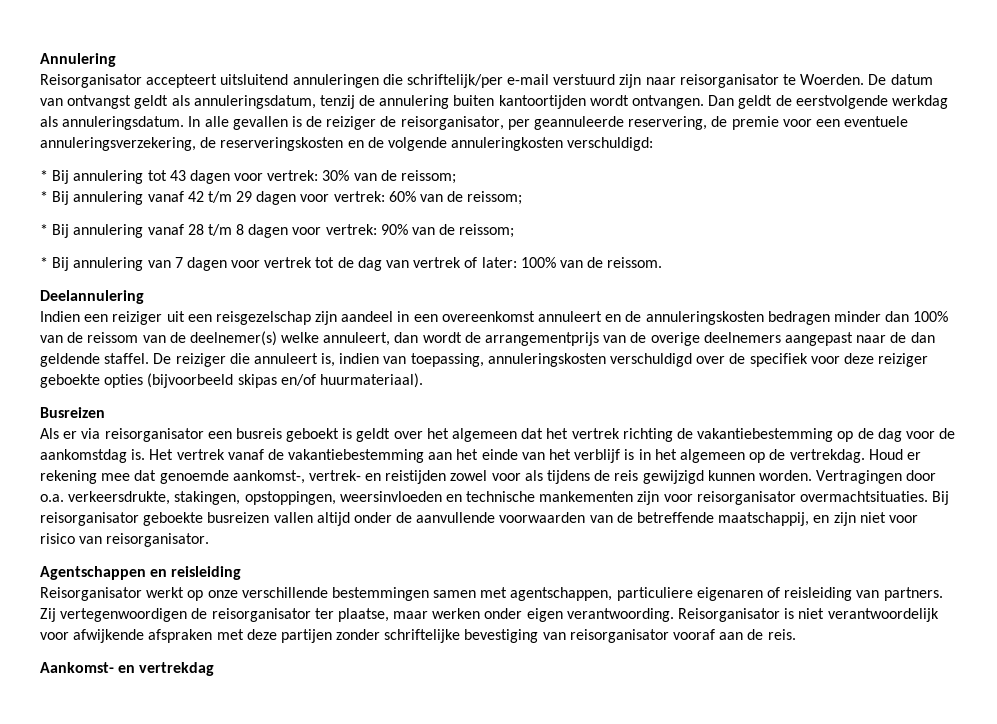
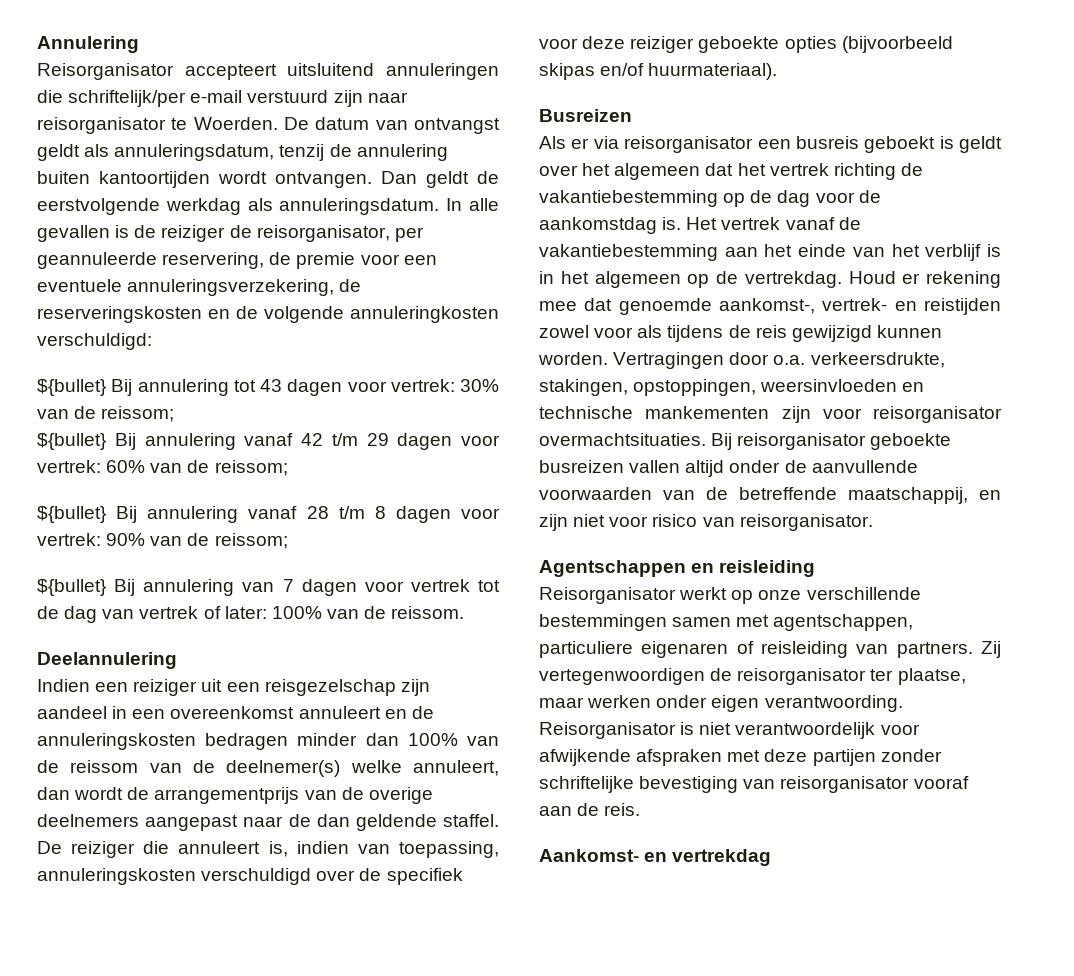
[40,170,48,181] * -> [37,379,106,396] ${bullet}
[40,191,48,202] * -> [37,433,106,450] ${bullet}
[40,224,48,235] * -> [37,506,106,523] ${bullet}
[40,257,48,268] * -> [37,579,106,596] ${bullet}

